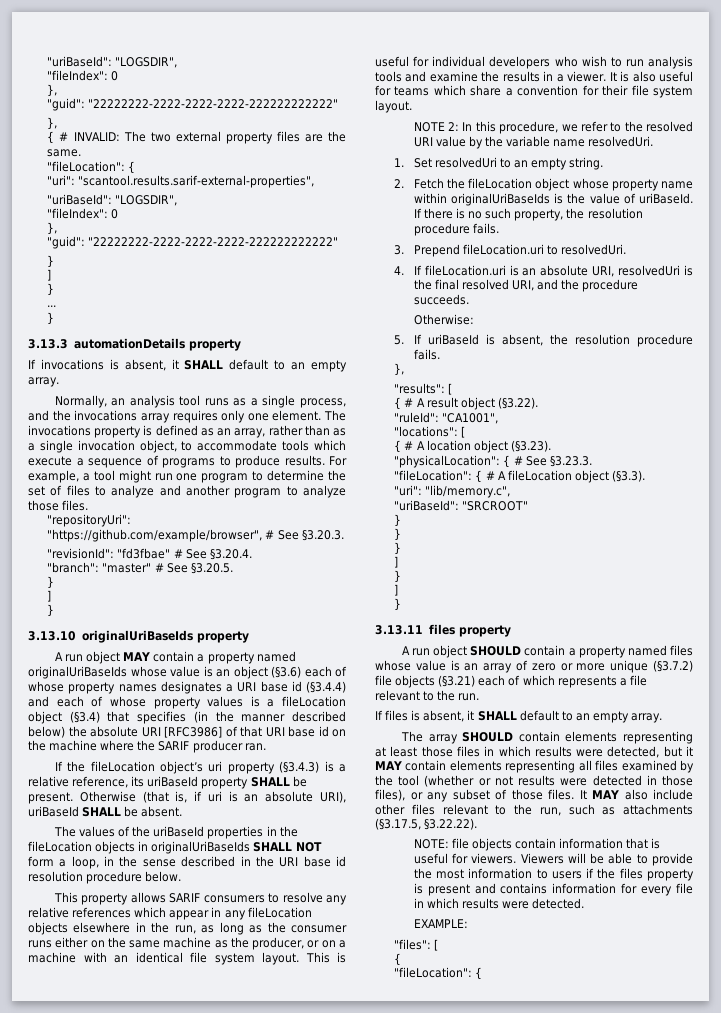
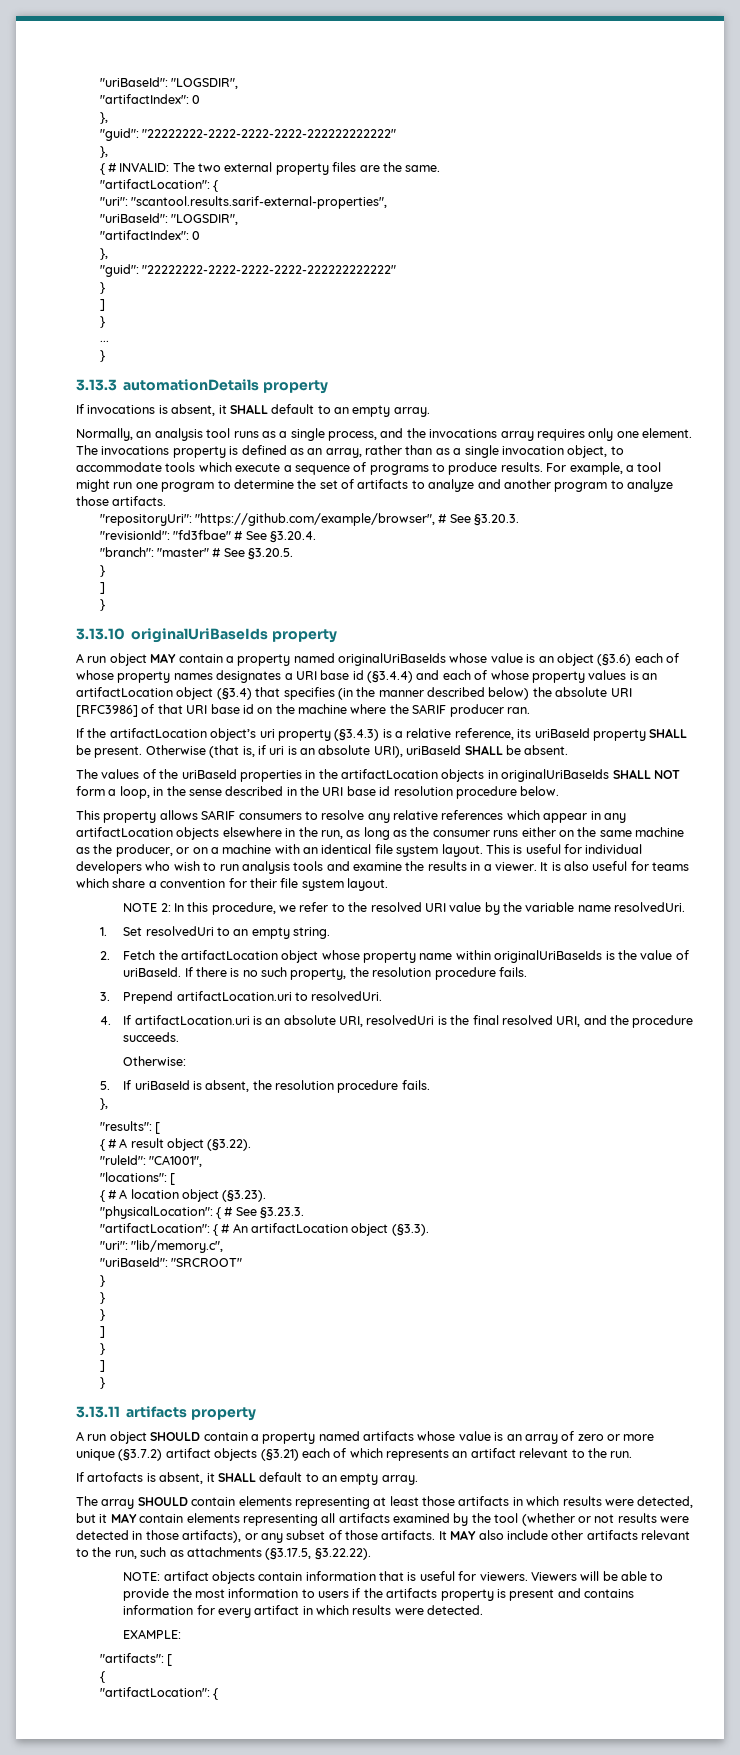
[47,56,178,68] [47,70,109,81] "uriBaseId": "LOGSDIR", // "fileIndex": -> [99,77,238,89] [99,94,189,104] "uriBaseId": "LOGSDIR", // "artifactIndex":
[47,161,126,172] "fileLocation": -> [99,179,210,189] "artifactLocation":
[47,208,109,219] "fileIndex": -> [99,230,189,240] "artifactIndex":
[66,485,90,496] files -> [357,479,409,489] artifacts
[62,500,89,511] files. -> [112,496,167,506] artifacts.
[267,696,346,707] a fileLocation -> [642,673,657,680] [76,687,173,697] an artifactLocation
[90,761,155,772] fileLocation -> [109,728,207,738] artifactLocation
[28,841,92,852] fileLocation -> [341,769,438,779] artifactLocation
[247,907,312,918] fileLocation -> [76,827,173,837] artifactLocation
[468,178,533,189] fileLocation -> [180,950,278,960] artifactLocation
[462,244,544,255] fileLocation.uri -> [176,991,292,1001] artifactLocation.uri
[424,265,506,276] fileLocation.uri -> [134,1015,250,1025] artifactLocation.uri
[394,470,572,482] "fileLocation": { # A fileLocation -> [99,1223,349,1236] "artifactLocation": { # An artifactLocation
[428,624,455,635] files -> [126,1406,188,1418] artifacts
[670,645,693,656] files -> [363,1431,414,1441] artifacts
[375,675,392,686] file -> [165,1448,211,1458] artifact
[619,675,647,686] a file -> [452,1448,516,1458] an artifact
[385,710,409,721] files -> [87,1472,144,1482] artofacts
[456,746,480,757] files -> [458,1496,510,1506] artifacts
[595,760,619,771] files -> [338,1513,390,1523] artifacts
[375,789,405,801] files), -> [182,1530,242,1543] artifacts),
[548,789,575,800] files. -> [381,1530,436,1540] artifacts.
[411,804,435,815] files -> [586,1530,638,1540] artifacts
[451,838,469,849] file -> [163,1571,209,1581] artifact
[619,868,643,879] files -> [386,1588,438,1598] artifacts
[676,883,693,894] file -> [254,1605,300,1615] artifact
[394,939,432,950] "files": -> [99,1653,164,1663] "artifacts":
[394,967,473,978] "fileLocation": -> [99,1687,210,1697] "artifactLocation":

